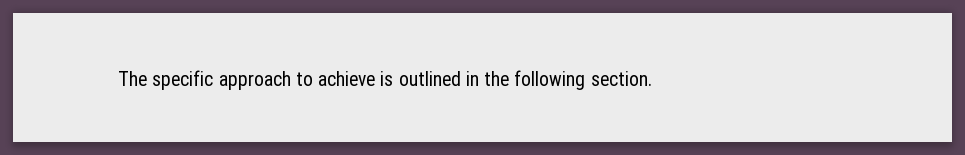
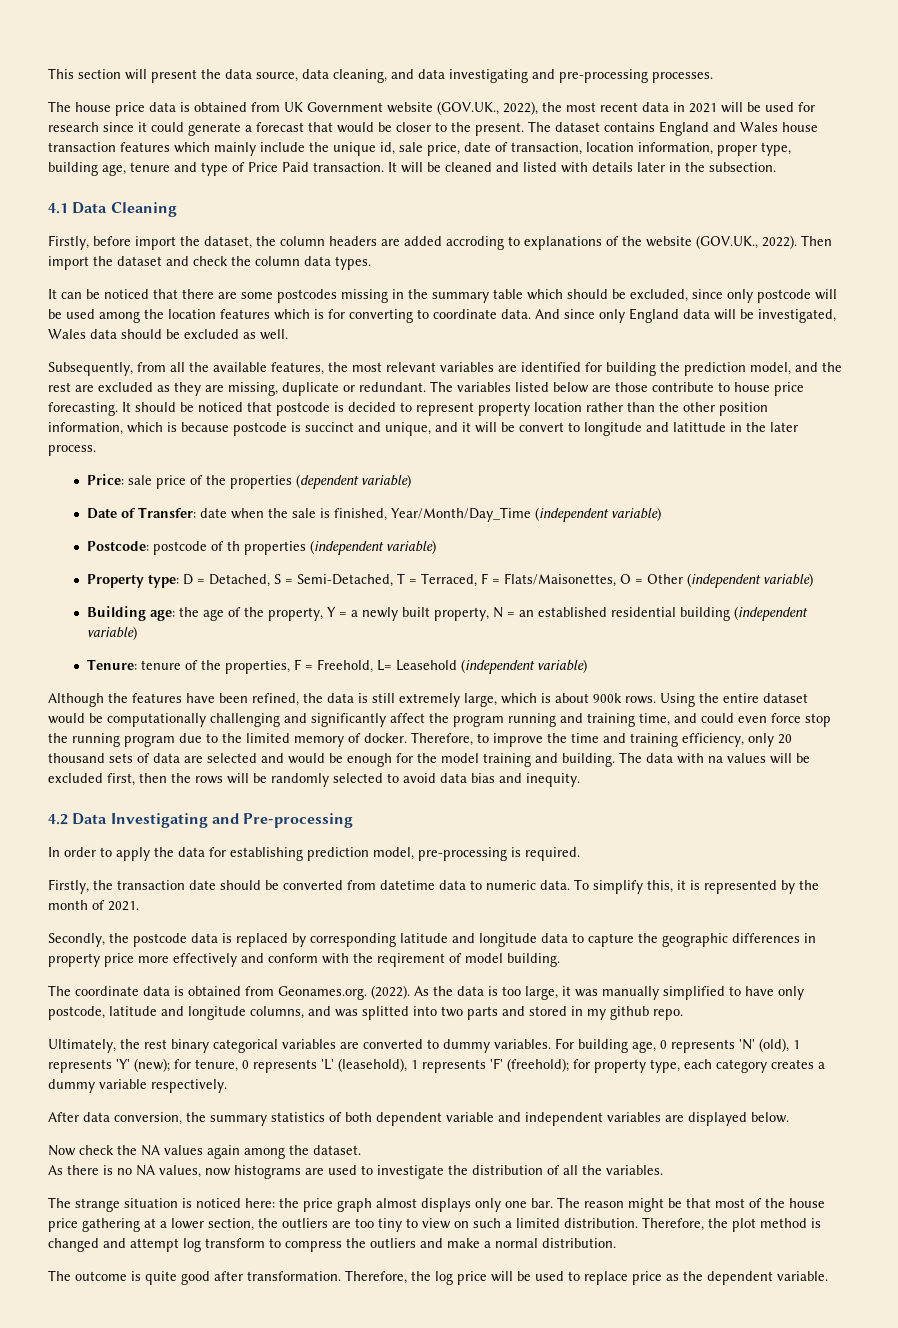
[118,70,652,90] The specific approach to achieve is outlined in the following section. -> [48,68,713,83] [48,101,815,116] [48,121,818,136] [48,142,791,156] [48,162,776,176] [48,202,177,217] [48,235,832,250] [48,256,371,270] [48,289,837,303] [48,308,836,323] [48,329,288,340] [48,362,842,376] [48,381,804,396] [48,402,768,416] [48,422,798,436] [48,445,96,456] [86,474,411,489] [86,507,661,522] [86,540,436,555] [86,573,813,588] [86,606,808,621] [86,626,137,640] [86,659,587,674] [48,693,808,707] [48,713,831,727] [48,732,792,747] [48,752,810,767] [48,773,580,787] [48,813,354,828] [48,847,580,861] [48,879,819,894] [48,900,139,911] [48,933,816,947] [48,953,560,967] [48,985,804,1000] [48,1006,683,1020] [48,1038,800,1053] [48,1058,825,1073] [48,1079,227,1093] [48,1112,789,1126] [48,1145,361,1159] [48,1165,663,1179] [48,1197,825,1212] [48,1217,821,1232] [48,1238,616,1252] [48,1270,828,1285] This section will present the data source, data cleaning, and data investigating and pre-processing processes. // The house price data is obtained from UK Government website (GOV.UK., 2022), the most recent data in 2021 will be used for research since it could generate a forecast that would be closer to the present. The dataset contains England and Wales house transaction features which mainly include the unique id, sale price, date of transaction, location information, proper type, building age, tenure and type of Price Paid transaction. It will be cleaned and listed with details later in the subsection. // 4.1 Data Cleaning // Firstly, before import the dataset, the column headers are added accroding to explanations of the website (GOV.UK., 2022). Then import the dataset and check the column data types. // It can be noticed that there are some postcodes missing in the summary table which should be excluded, since only postcode will be used among the location features which is for converting to coordinate data. And since only England data will be investigated, Wales data should be excluded as well. // Subsequently, from all the available features, the most relevant variables are identified for building the prediction model, and the rest are excluded as they are missing, duplicate or redundant. The variables listed below are those contribute to house price forecasting. It should be noticed that postcode is decided to represent property location rather than the other position information, which is because postcode is succinct and unique, and it will be convert to longitude and latittude in the later process. // Price: sale price of the properties (dependent variable) // Date of Transfer: date when the sale is finished, Year/Month/Day_Time (independent variable) // Postcode: postcode of th properties (independent variable) // Property type: D = Detached, S = Semi-Detached, T = Terraced, F = Flats/Maisonettes, O = Other (independent variable) // Building age: the age of the property, Y = a newly built property, N = an established residential building (independent variable) // Tenure: tenure of the properties, F = Freehold, L= Leasehold (independent variable) // Although the features have been refined, the data is still extremely large, which is about 900k rows. Using the entire dataset would be computationally challenging and significantly affect the program running and training time, and could even force stop the running program due to the limited memory of docker. Therefore, to improve the time and training efficiency, only 20 thousand sets of data are selected and would be enough for the model training and building. The data with na values will be excluded first, then the rows will be randomly selected to avoid data bias and inequity. // 4.2 Data Investigating and Pre-processing // In order to apply the data for establishing prediction model, pre-processing is required. // Firstly, the transaction date should be converted from datetime data to numeric data. To simplify this, it is represented by the month of 2021. // Secondly, the postcode data is replaced by corresponding latitude and longitude data to capture the geographic differences in property price more effectively and conform with the reqirement of model building. // The coordinate data is obtained from Geonames.org. (2022). As the data is too large, it was manually simplified to have only postcode, latitude and longitude columns, and was splitted into two parts and stored in my github repo. // Ultimately, the rest binary categorical variables are converted to dummy variables. For building age, 0 represents 'N' (old), 1 represents 'Y' (new); for tenure, 0 represents 'L' (leasehold), 1 represents 'F' (freehold); for property type, each category creates a dummy variable respectively. // After data conversion, the summary statistics of both dependent variable and independent variables are displayed below. // Now check the NA values again among the dataset. // As there is no NA values, now histograms are used to investigate the distribution of all the variables. // The strange situation is noticed here: the price graph almost displays only one bar. The reason might be that most of the house price gathering at a lower section, the outliers are too tiny to view on such a limited distribution. Therefore, the plot method is changed and attempt log transform to compress the outliers and make a normal distribution. // The outcome is quite good after transformation. Therefore, the log price will be used to replace price as the dependent variable.

